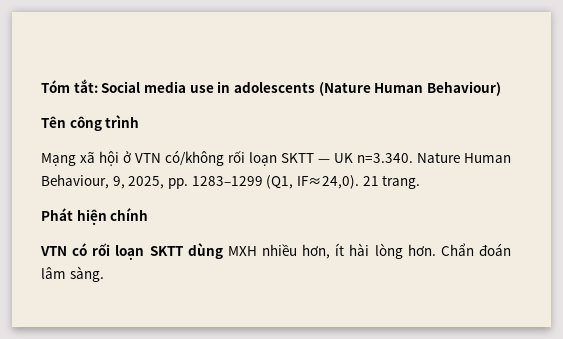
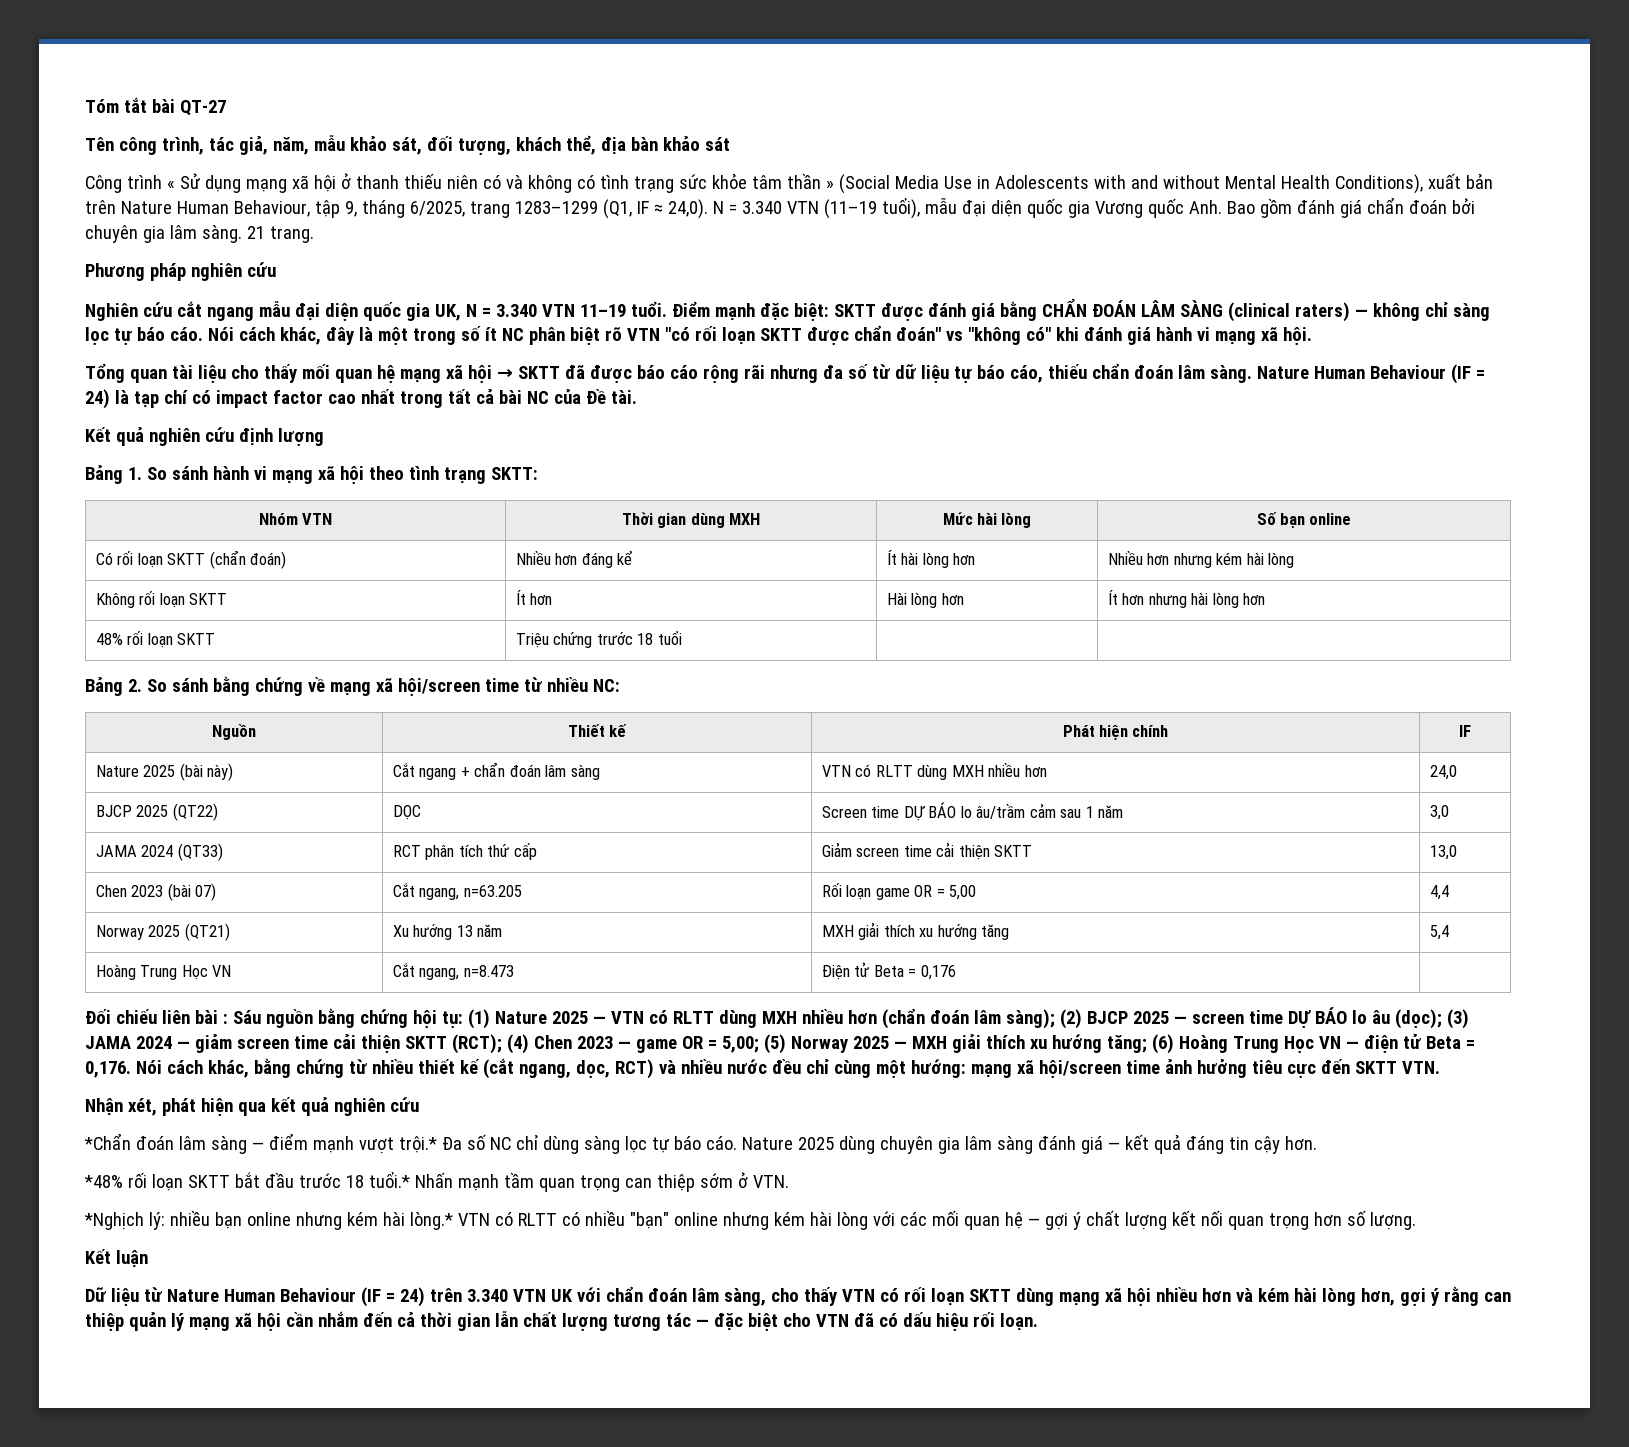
[73,79,501,96] [41,115,140,131] [41,150,511,166] [41,174,421,189] [41,208,149,225] tắt: Social media use in adolescents (Nature Human Behaviour) // Tên công trình // Mạng xã hội ở VTN có/không rối loạn SKTT — UK n=3.340. Nature Human Behaviour, 9, 2025, pp. 1283–1299 (Q1, IF≈24,0). 21 trang. // Phát hiện chính // -> [123,97,226,116] [85,134,730,155] [85,173,1493,194] [85,197,1475,219] [85,225,314,243] [85,262,276,281] [85,298,1490,322] [85,325,1312,345] [85,363,1485,384] [85,389,637,409] [85,427,324,446] [85,465,538,484] [258,513,333,525] [621,512,761,528] [942,512,1032,528] [1256,512,1352,528] [95,550,287,569] [515,550,634,568] [886,550,976,568] [1107,551,1295,568] [95,591,228,608] [515,590,553,605] [886,592,964,608] [1107,590,1266,608] [95,631,216,648] [515,630,682,648] [85,676,620,696] [212,723,256,740] [567,724,628,737] [1062,725,1169,740] [1459,725,1471,737] [95,763,234,781] [392,762,600,780] [821,763,1047,780] [1429,765,1457,780] [95,803,218,821] [392,805,421,820] [821,802,1124,821] [1429,805,1449,820] [95,843,223,861] [392,843,537,860] [821,842,1033,860] [1429,845,1457,860] [95,883,217,901] [392,883,522,900] [821,883,977,900] [1429,885,1449,900] [95,923,230,941] [392,924,503,940] [821,922,1010,940] [1429,925,1449,940] [95,964,232,980] [392,963,514,980] [821,962,956,980] [85,1007,1469,1029] [85,1033,1475,1054] [85,1058,1440,1079] [85,1097,419,1116] [84,1133,1317,1154] [84,1171,789,1192] [84,1210,1416,1230] [85,1249,148,1268] [85,1286,837,1307] tắt bài QT-27 // Tên công trình, tác giả, năm, mẫu khảo sát, đối tượng, khách thể, địa bàn khảo sát // Công trình « Sử dụng mạng xã hội ở thanh thiếu niên có và không có tình trạng sức khỏe tâm thần » (Social Media Use in Adolescents with and without Mental Health Conditions), xuất bản trên Nature Human Behaviour, tập 9, tháng 6/2025, trang 1283–1299 (Q1, IF ≈ 24,0). N = 3.340 VTN (11–19 tuổi), mẫu đại diện quốc gia Vương quốc Anh. Bao gồm đánh giá chẩn đoán bởi chuyên gia lâm sàng. 21 trang. // Phương pháp nghiên cứu // Nghiên cứu cắt ngang mẫu đại diện quốc gia UK, N = 3.340 VTN 11–19 tuổi. Điểm mạnh đặc biệt: SKTT được đánh giá bằng CHẨN ĐOÁN LÂM SÀNG (clinical raters) — không chỉ sàng lọc tự báo cáo. Nói cách khác, đây là một trong số ít NC phân biệt rõ VTN "có rối loạn SKTT được chẩn đoán" vs "không có" khi đánh giá hành vi mạng xã hội. // Tổng quan tài liệu cho thấy mối quan hệ mạng xã hội → SKTT đã được báo cáo rộng rãi nhưng đa số từ dữ liệu tự báo cáo, thiếu chẩn đoán lâm sàng. Nature Human Behaviour (IF = 24) là tạp chí có impact factor cao nhất trong tất cả bài NC của Đề tài. // Kết quả nghiên cứu định lượng // Bảng 1. So sánh hành vi mạng xã hội theo tình trạng SKTT: // Nhóm VTN | Thời gian dùng MXH | Mức hài lòng | Số bạn online // Có rối loạn SKTT (chẩn đoán) | Nhiều hơn đáng kể | Ít hài lòng hơn | Nhiều hơn nhưng kém hài lòng // Không rối loạn SKTT | Ít hơn | Hài lòng hơn | Ít hơn nhưng hài lòng hơn // 48% rối loạn SKTT | Triệu chứng trước 18 tuổi | | // Bảng 2. So sánh bằng chứng về mạng xã hội/screen time từ nhiều NC: // Nguồn | Thiết kế | Phát hiện chính | IF // Nature 2025 (bài này) | Cắt ngang + chẩn đoán lâm sàng | VTN có RLTT dùng MXH nhiều hơn | 24,0 // BJCP 2025 (QT22) | DỌC | Screen time DỰ BÁO lo âu/trầm cảm sau 1 năm | 3,0 // JAMA 2024 (QT33) | RCT phân tích thứ cấp | Giảm screen time cải thiện SKTT | 13,0 // Chen 2023 (bài 07) | Cắt ngang, n=63.205 | Rối loạn game OR = 5,00 | 4,4 // Norway 2025 (QT21) | Xu hướng 13 năm | MXH giải thích xu hướng tăng | 5,4 // Hoàng Trung Học VN | Cắt ngang, n=8.473 | Điện tử Beta = 0,176 | // Đối chiếu liên bài : Sáu nguồn bằng chứng hội tụ: (1) Nature 2025 — VTN có RLTT dùng MXH nhiều hơn (chẩn đoán lâm sàng); (2) BJCP 2025 — screen time DỰ BÁO lo âu (dọc); (3) JAMA 2024 — giảm screen time cải thiện SKTT (RCT); (4) Chen 2023 — game OR = 5,00; (5) Norway 2025 — MXH giải thích xu hướng tăng; (6) Hoàng Trung Học VN — điện tử Beta = 0,176. Nói cách khác, bằng chứng từ nhiều thiết kế (cắt ngang, dọc, RCT) và nhiều nước đều chỉ cùng một hướng: mạng xã hội/screen time ảnh hưởng tiêu cực đến SKTT VTN. // Nhận xét, phát hiện qua kết quả nghiên cứu // *Chẩn đoán lâm sàng — điểm mạnh vượt trội.* Đa số NC chỉ dùng sàng lọc tự báo cáo. Nature 2025 dùng chuyên gia lâm sàng đánh giá — kết quả đáng tin cậy hơn. // *48% rối loạn SKTT bắt đầu trước 18 tuổi.* Nhấn mạnh tầm quan trọng can thiệp sớm ở VTN. // *Nghịch lý: nhiều bạn online nhưng kém hài lòng.* VTN có RLTT có nhiều "bạn" online nhưng kém hài lòng với các mối quan hệ — gợi ý chất lượng kết nối quan trọng hơn số lượng. // Kết luận // Dữ liệu từ Nature Human Behaviour (IF = 24) trên 3.340 VTN UK với chẩn đoán lâm sàng, cho thấy
[227,243,512,259] [41,266,104,282] MXH nhiều hơn, ít hài lòng hơn. Chẩn đoán lâm sàng. -> [1058,1286,1511,1306] [85,1310,1038,1331] mạng xã hội nhiều hơn và kém hài lòng hơn, gợi ý rằng can thiệp quản lý mạng xã hội cần nhắm đến cả thời gian lẫn chất lượng tương tác — đặc biệt cho VTN đã có dấu hiệu rối loạn.

